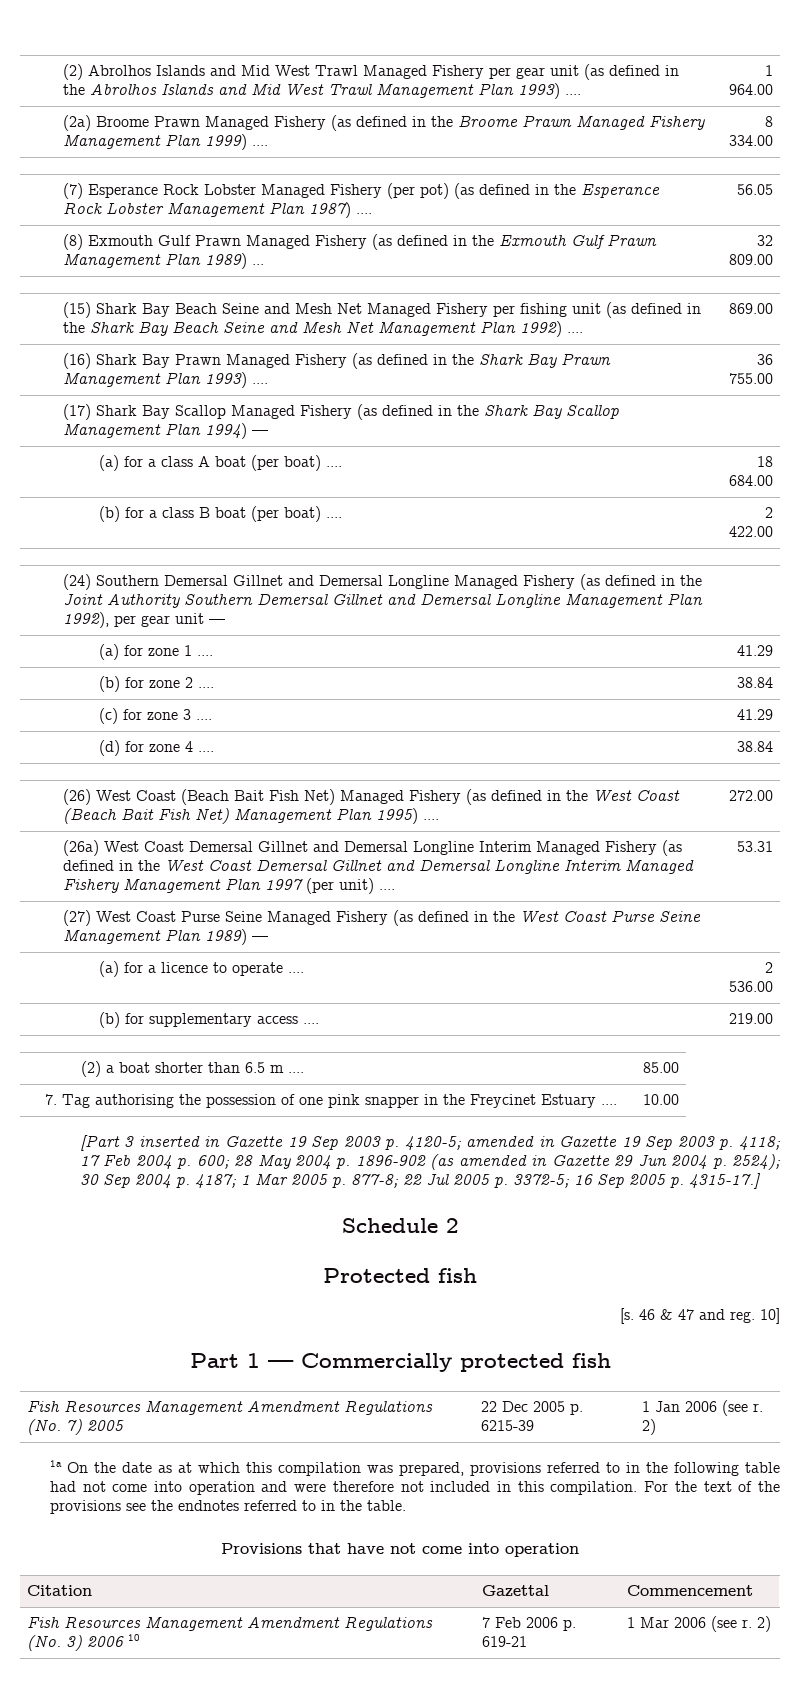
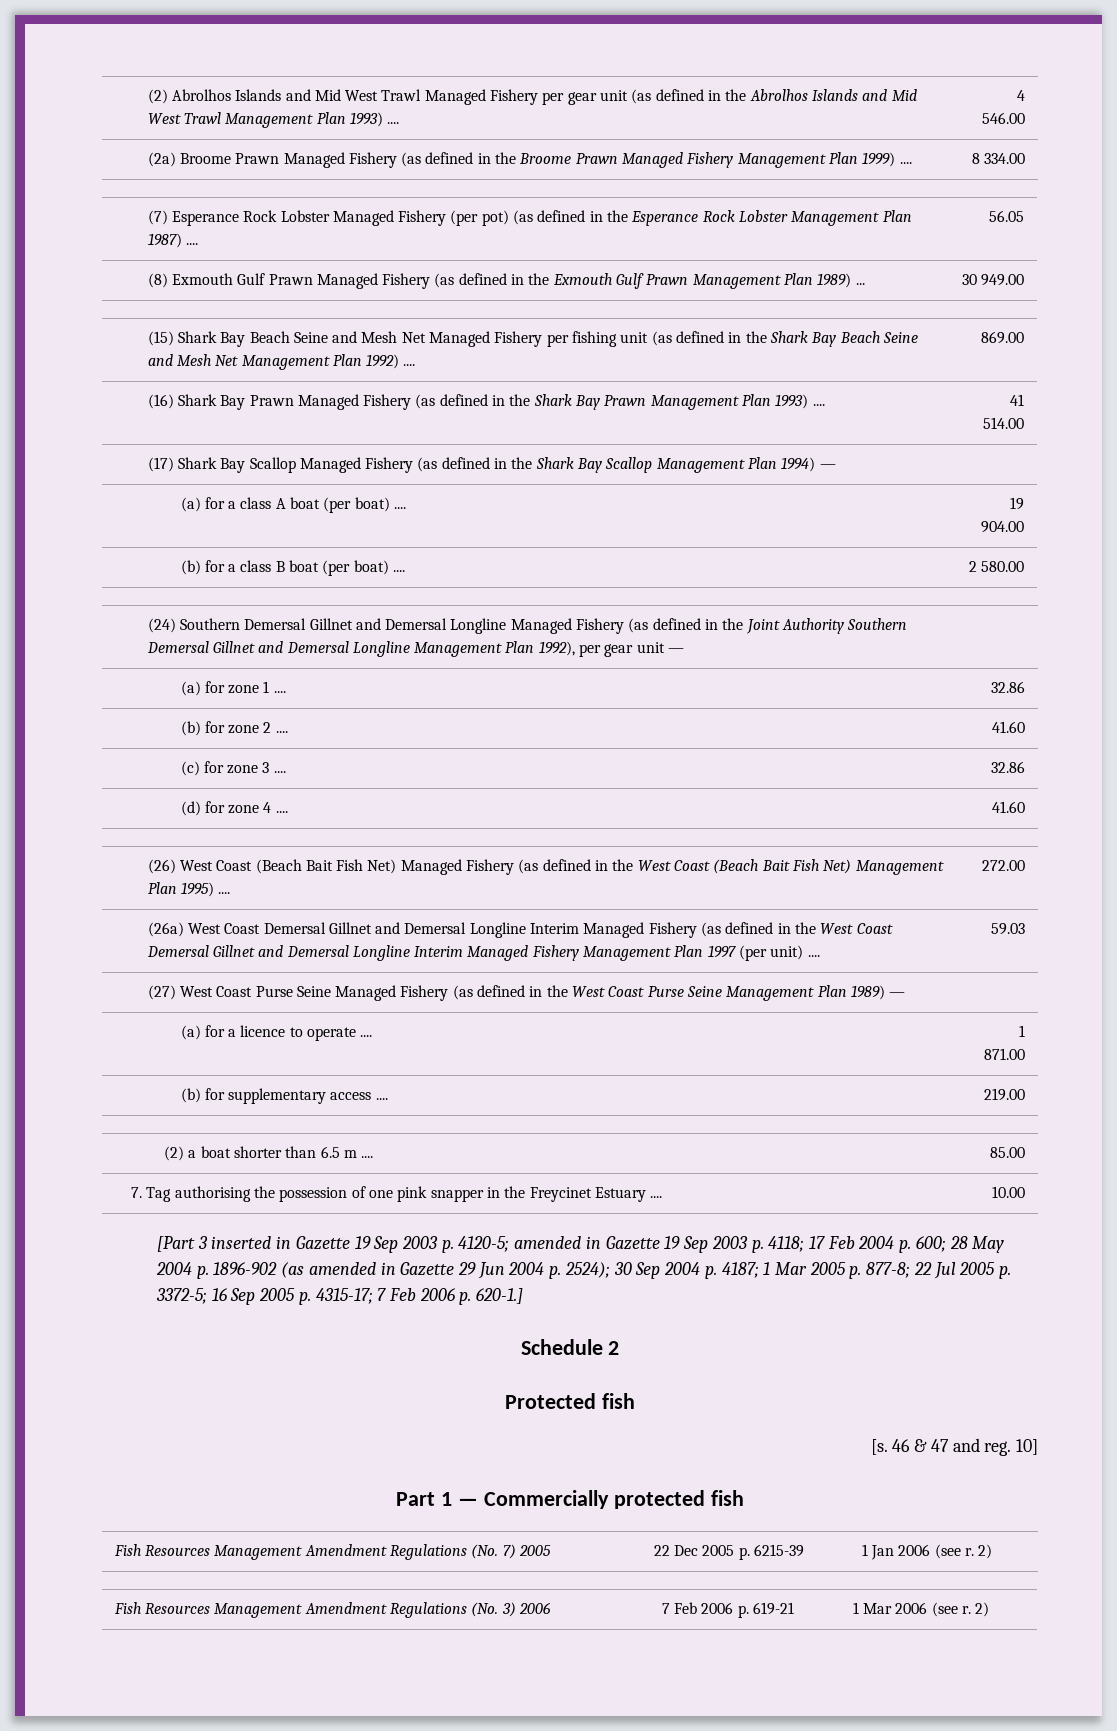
[764,65,773,76] [728,84,773,95] 1 964.00 -> [1017,90,1026,101] [982,112,1026,124] 4 546.00
[756,235,773,246] [728,254,773,265] 32 809.00 -> [962,274,1025,286] 30 949.00
[756,354,773,365] [728,373,773,384] 36 755.00 -> [1010,394,1025,406] [983,417,1025,429] 41 514.00
[756,456,773,467] [728,475,773,486] 18 684.00 -> [1010,497,1025,510] [981,521,1025,533] 19 904.00
[728,526,773,537] 422.00 -> [981,561,1025,572] 580.00
[736,645,773,656] 41.29 -> [991,681,1026,693] 32.86
[736,677,773,688] 38.84 -> [992,721,1026,733] 41.60
[736,709,773,720] 41.29 -> [991,761,1026,773] 32.86
[736,741,773,752] 38.84 -> [992,801,1026,813] 41.60
[736,841,773,852] 53.31 -> [991,923,1026,935] 59.03
[764,962,773,973] [728,981,773,992] 2 536.00 -> [1019,1025,1026,1037] [984,1048,1026,1060] 1 871.00
[688,1173,761,1189] 4315-17.] -> [315,1288,524,1305] 4315-17; 7 Feb 2006 p. 620-1.]
[49,1460,781,1476] [49,1481,780,1495] [49,1500,406,1514] [221,1543,579,1557] [27,1585,93,1596] [482,1585,550,1597] [627,1585,754,1596] // 1a On the date as at which this compilation was prepared, provisions referred to in the following table had not come into operation and were therefore not included in this compilation. For the text of the provisions see the endnotes referred to in the table. // Provisions that have not come into operation // Citation | Gazettal | Commencement -> (993, 1551) none
[128,1634,141,1641] 10 -> (551, 1608) none

